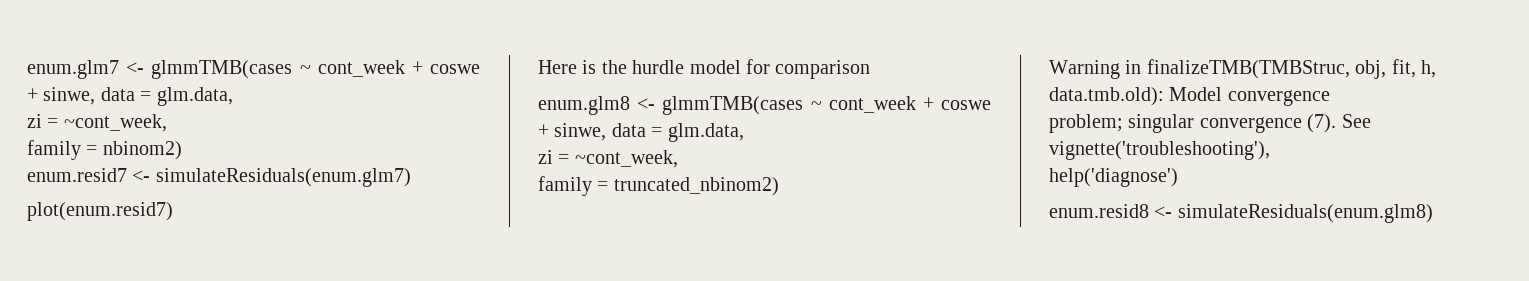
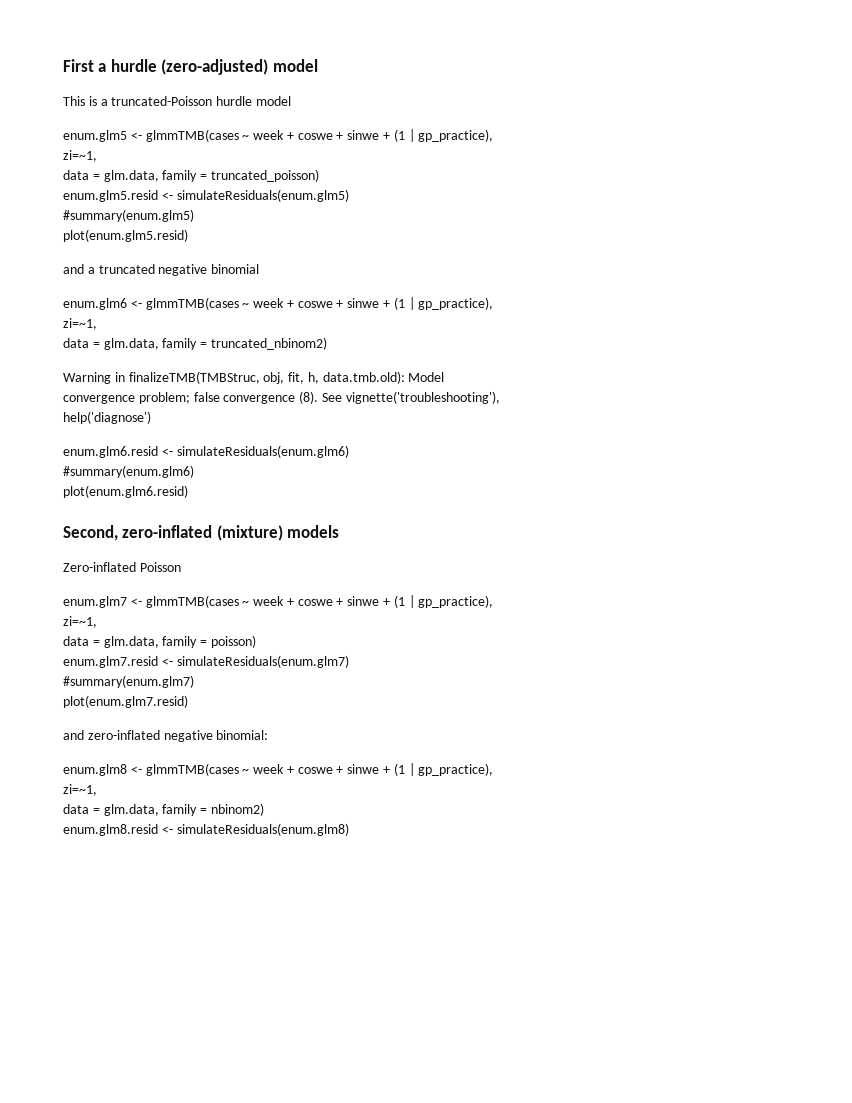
[27,60,481,79] [27,87,233,106] [27,114,167,132] [27,140,182,160] [27,168,411,187] [27,202,173,221] [538,59,871,79] [538,96,992,115] [538,123,744,142] [538,150,678,168] enum.glm7 <- glmmTMB(cases ~ cont_week + coswe + sinwe, data = glm.data, // zi = ~cont_week, // family = nbinom2) // enum.resid7 <- simulateResiduals(enum.glm7) // plot(enum.resid7) // Here is the hurdle model for comparison // enum.glm8 <- glmmTMB(cases ~ cont_week + coswe + sinwe, data = glm.data, // zi = ~cont_week, // -> [63,59,318,75] [63,96,291,106] [63,129,494,142] [63,150,97,162] [63,169,319,182] [63,189,349,202] [63,209,194,222] [63,229,188,242] [63,264,260,276] [63,297,494,310] [63,318,97,330] [63,338,159,350] First a hurdle (zero-adjusted) model // This is a truncated-Poisson hurdle model // enum.glm5 <- glmmTMB(cases ~ week + coswe + sinwe + (1 | gp_practice), // zi=~1, // data = glm.data, family = truncated_poisson) // enum.glm5.resid <- simulateResiduals(enum.glm5) // #summary(enum.glm5) // plot(enum.glm5.resid) // and a truncated negative binomial // enum.glm6 <- glmmTMB(cases ~ week + coswe + sinwe + (1 | gp_practice), // zi=~1, // data = glm.data,
[1227,90,1330,106] [1049,114,1337,133] convergence // problem; singular convergence (7). -> [63,391,319,404] // convergence problem; false convergence (8).
[1049,204,1149,218] enum.resid8 -> [63,445,349,458] [63,465,194,478] [63,485,188,498] [63,525,340,541] [63,562,181,572] [63,595,494,608] [63,616,97,628] [63,635,256,648] [63,655,349,668] [63,675,194,688] [63,695,188,708] [63,730,269,742] [63,763,494,776] [63,784,97,796] [63,803,264,816] [63,824,158,836] enum.glm6.resid <- simulateResiduals(enum.glm6) // #summary(enum.glm6) // plot(enum.glm6.resid) // Second, zero-inflated (mixture) models // Zero-inflated Poisson // enum.glm7 <- glmmTMB(cases ~ week + coswe + sinwe + (1 | gp_practice), // zi=~1, // data = glm.data, family = poisson) // enum.glm7.resid <- simulateResiduals(enum.glm7) // #summary(enum.glm7) // plot(enum.glm7.resid) // and zero-inflated negative binomial: // enum.glm8 <- glmmTMB(cases ~ week + coswe + sinwe + (1 | gp_practice), // zi=~1, // data = glm.data, family = nbinom2) // enum.glm8.resid

